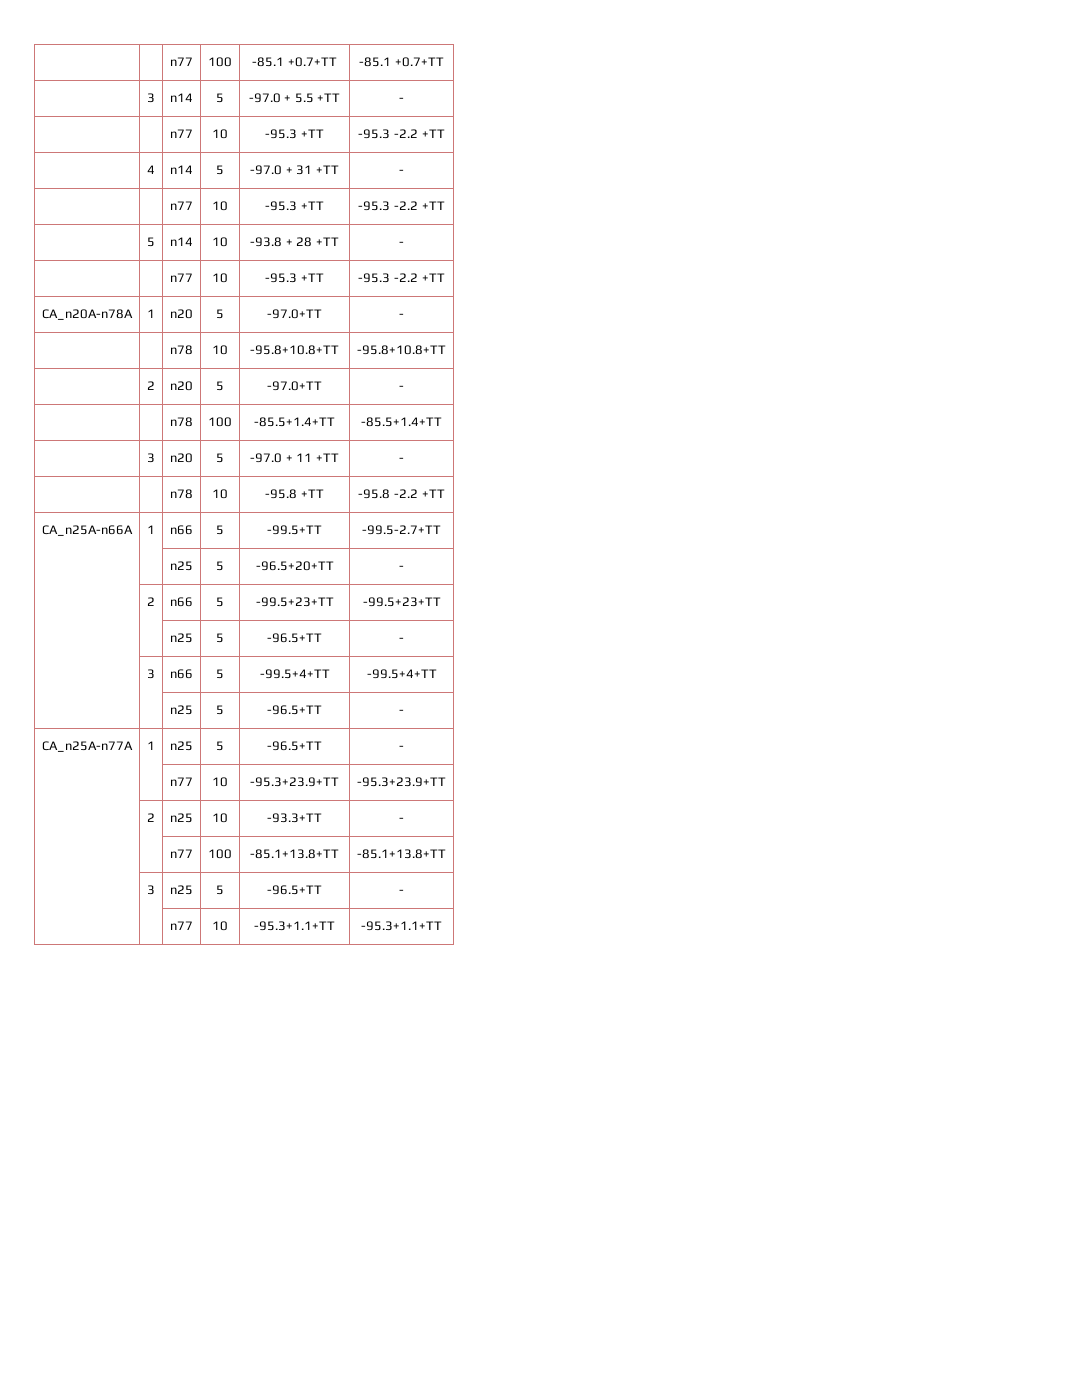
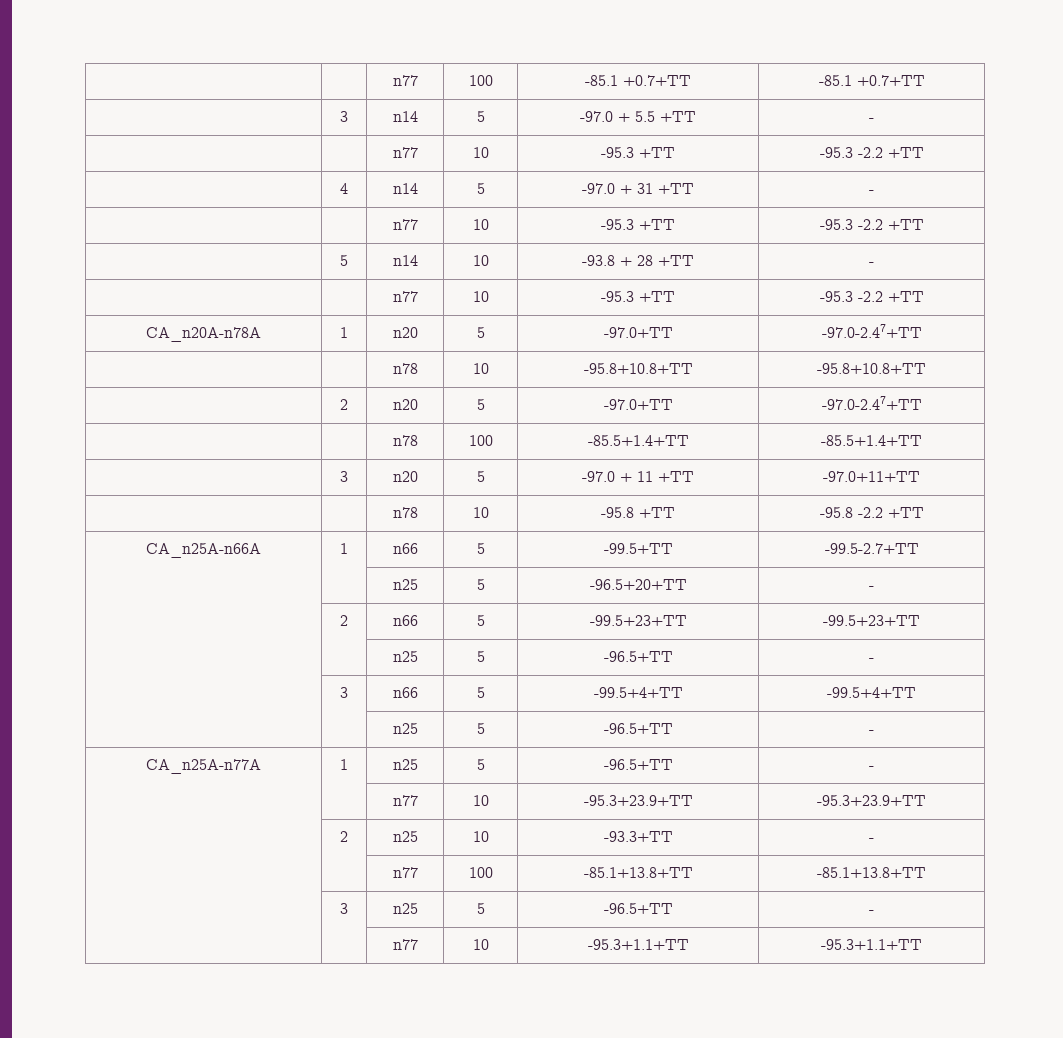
[399,313,404,318] - -> [821,324,922,338] -97.0-2.47+TT
[399,385,404,390] - -> [821,396,922,410] -97.0-2.47+TT
[399,457,404,462] - -> [823,471,920,482] -97.0+11+TT

